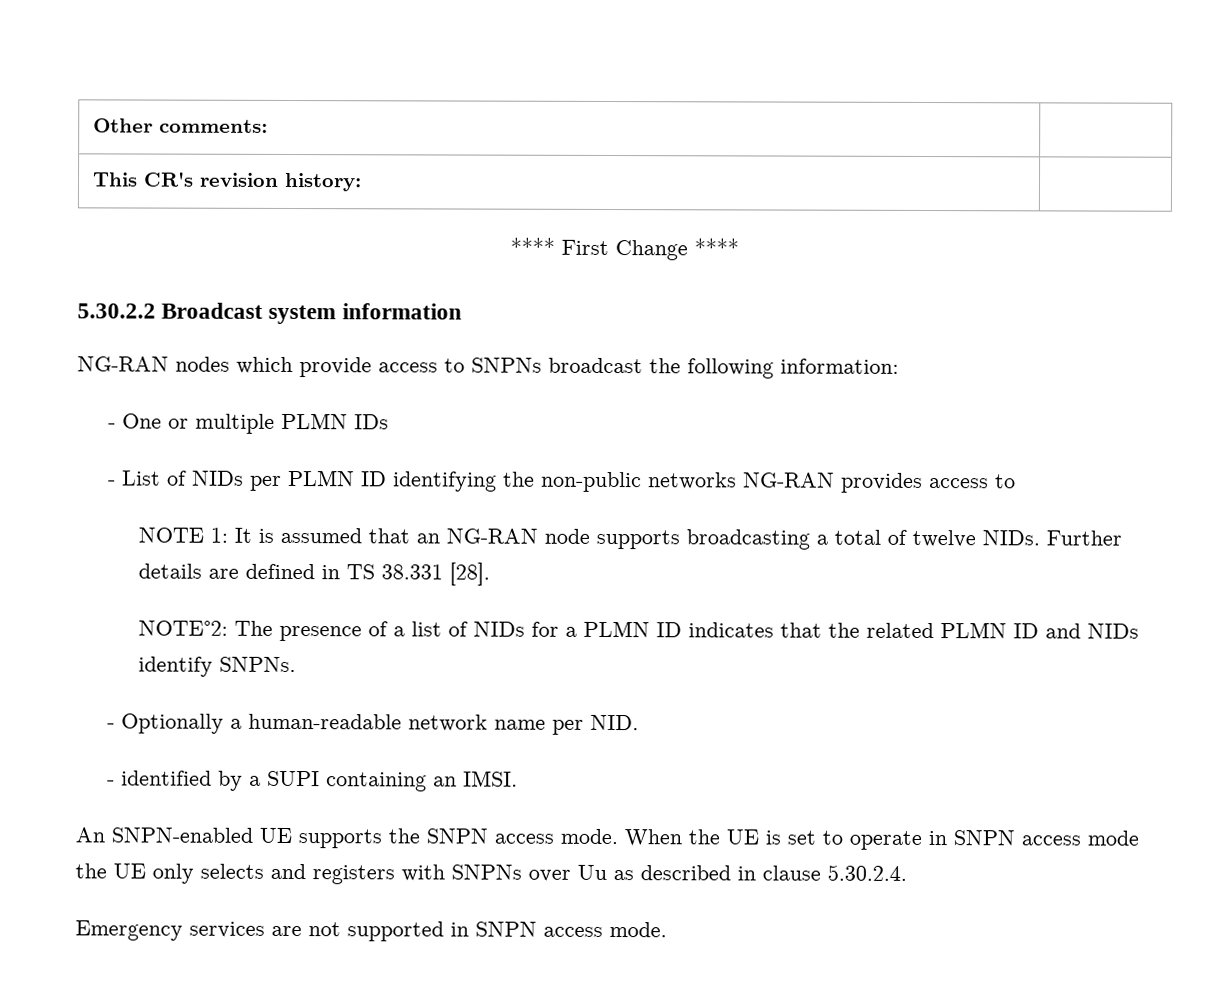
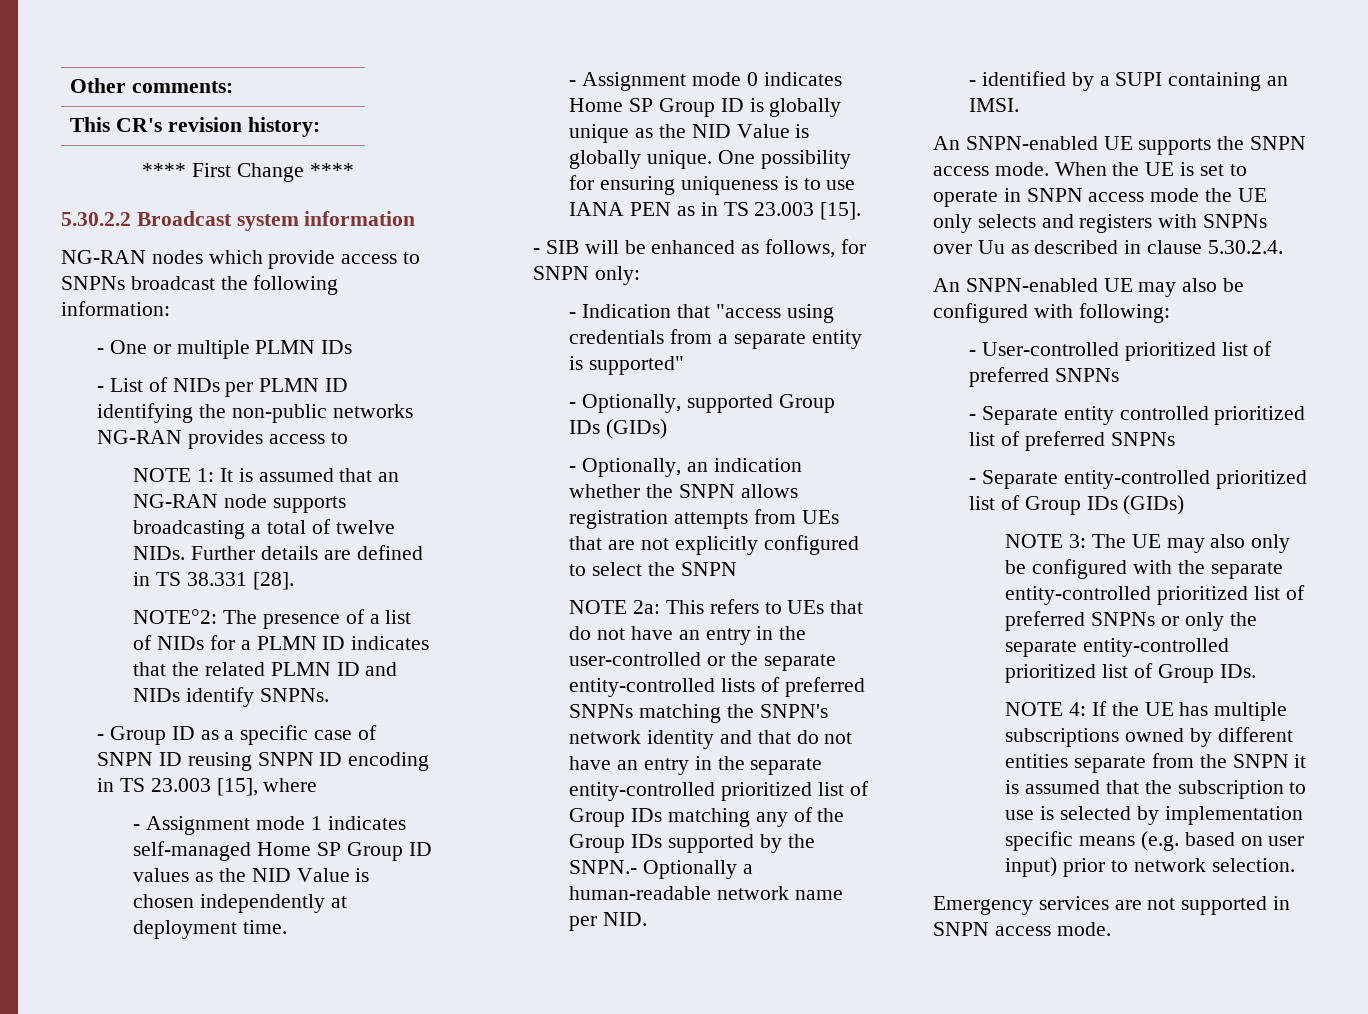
(116, 726) none -> [109,725,377,745] [97,752,430,771] [97,778,318,796] [133,816,406,835] [133,841,432,861] [133,868,370,882] [133,894,347,913] [133,920,288,939] [569,72,842,91] [569,98,842,117] [569,124,810,143] [569,150,851,169] [569,175,856,195] [569,202,862,220] [533,239,866,258] [533,266,640,285] [569,304,834,323] [569,329,862,349] [569,356,685,375] [569,394,835,413] [569,419,668,439] [569,458,802,477] [569,484,798,498] [569,509,839,529] [569,535,859,555] [569,562,737,576] [569,599,864,614] [569,626,807,645] [569,652,836,671] [569,677,865,697] [569,704,828,723] [569,730,853,749] [569,756,823,775] [569,781,869,801] [569,807,845,827] [569,834,815,853] [569,860,638,874] Group ID as a specific case of SNPN ID reusing SNPN ID encoding in TS 23.003 [15], where // - Assignment mode 1 indicates self-managed Home SP Group ID values as the NID Value is chosen independently at deployment time. // - Assignment mode 0 indicates Home SP Group ID is globally unique as the NID Value is globally unique. One possibility for ensuring uniqueness is to use IANA PEN as in TS 23.003 [15]. // - SIB will be enhanced as follows, for SNPN only: // - Indication that "access using credentials from a separate entity is supported" // - Optionally, supported Group IDs (GIDs) // - Optionally, an indication whether the SNPN allows registration attempts from UEs that are not explicitly configured to select the SNPN // NOTE 2a: This refers to UEs that do not have an entry in the user-controlled or the separate entity-controlled lists of preferred SNPNs matching the SNPN's network identity and that do not have an entry in the separate entity-controlled prioritized list of Group IDs matching any of the Group IDs supported by the SNPN.-
(907, 872) none -> [933,278,1245,297] [933,303,1170,323] [969,341,1273,361] [969,367,1119,387] [969,406,1306,425] [969,431,1175,451] [969,470,1307,489] [969,495,1185,515] [1005,534,1291,553] [1005,559,1283,579] [1005,585,1305,605] [1005,611,1257,631] [1005,638,1230,657] [1005,663,1256,683] [1005,701,1288,721] [1005,727,1293,747] [1005,753,1307,773] [1005,780,1307,799] [1005,806,1303,825] [1005,831,1305,851] [1005,857,1295,877] // An SNPN-enabled UE may also be configured with following: // - User-controlled prioritized list of preferred SNPNs // - Separate entity controlled prioritized list of preferred SNPNs // - Separate entity-controlled prioritized list of Group IDs (GIDs) // NOTE 3: The UE may also only be configured with the separate entity-controlled prioritized list of preferred SNPNs or only the separate entity-controlled prioritized list of Group IDs. // NOTE 4: If the UE has multiple subscriptions owned by different entities separate from the SNPN it is assumed that the subscription to use is selected by implementation specific means (e.g. based on user input) prior to network selection.

